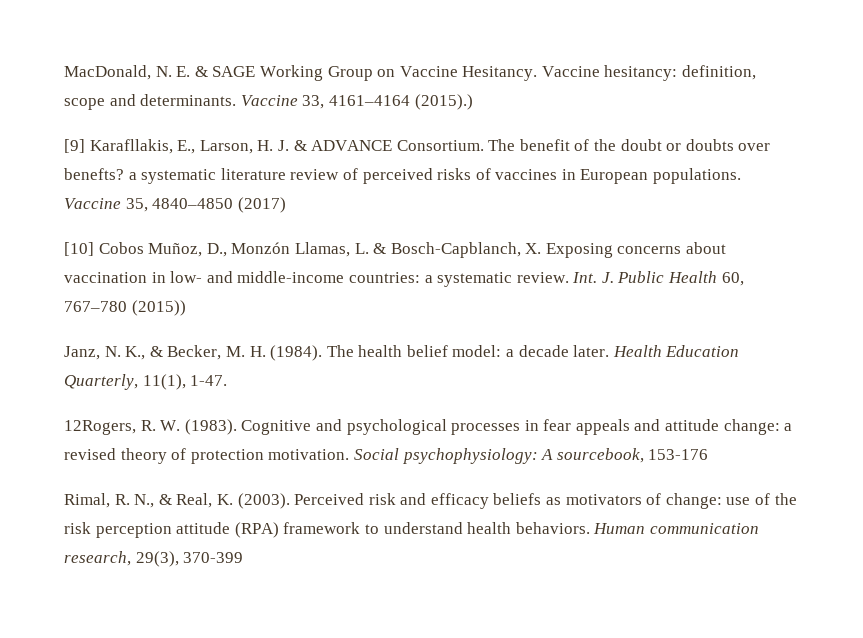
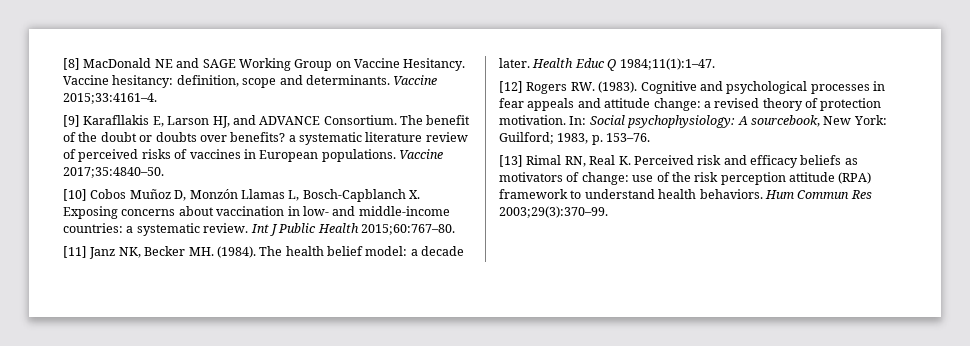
[64,65,208,80] MacDonald, N. E. & -> [63,58,200,70] [8] MacDonald NE and
[302,94,473,110] [64,139,307,154] 33, 4161–4164 (2015).) // [9] Karafllakis, E., Larson, H. J. & -> [63,93,157,104] [63,115,256,128] 2015;33:4161–4. // [9] Karafllakis E, Larson HJ, and
[64,168,124,180] benefts? -> [230,132,286,142] benefits?
[125,197,286,213] 35, 4840–4850 (2017) -> [63,167,164,178] 2017;35:4840–50.
[148,242,521,258] Muñoz, D., Monzón Llamas, L. & Bosch-Capblanch, -> [129,189,406,202] Muñoz D, Monzón Llamas L, Bosch-Capblanch
[572,271,744,286] [64,300,186,316] [64,345,266,360] Int. J. Public Health 60, 767–780 (2015)) // Janz, N. K., & Becker, M. H. -> [250,223,455,236] [63,246,214,259] Int J Public Health 2015;60:767–80. // [11] Janz NK, Becker MH.
[665,345,740,357] [64,374,228,390] [64,420,181,435] Education Quarterly, 11(1), 1-47. // 12Rogers, R. W. -> [574,58,715,71] [499,81,595,94] Educ Q 1984;11(1):1–47. // [12] Rogers RW.
(350, 454) none -> [569,116,587,125] In:
[648,449,709,460] [64,493,290,509] 153-176 // Rimal, R. N., & Real, K. (2003). -> [823,115,887,125] [499,132,651,145] [499,155,631,167] New York: Guilford; 1983, p. 153–76. // [13] Rimal RN, Real K.
[593,523,759,534] [64,551,244,567] Human communication research, 29(3), 370-399 -> [764,190,872,199] [499,206,608,218] Hum Commun Res 2003;29(3):370–99.

